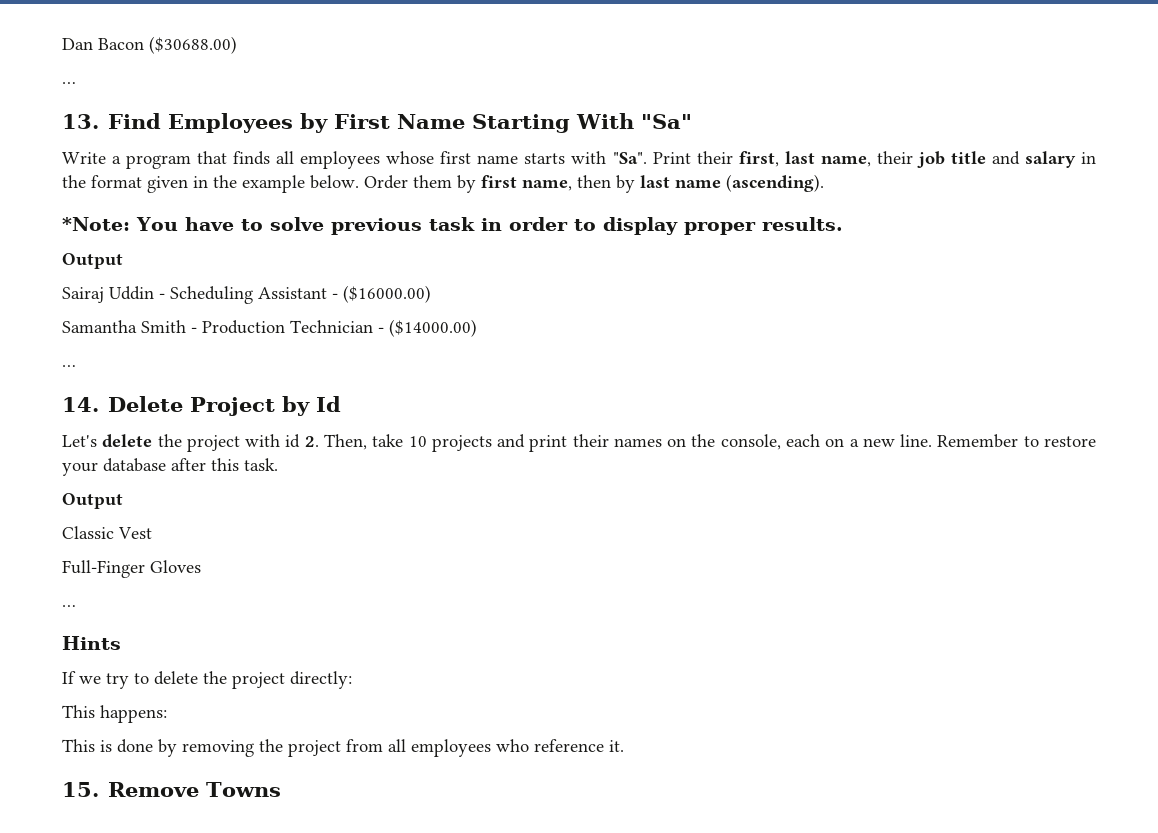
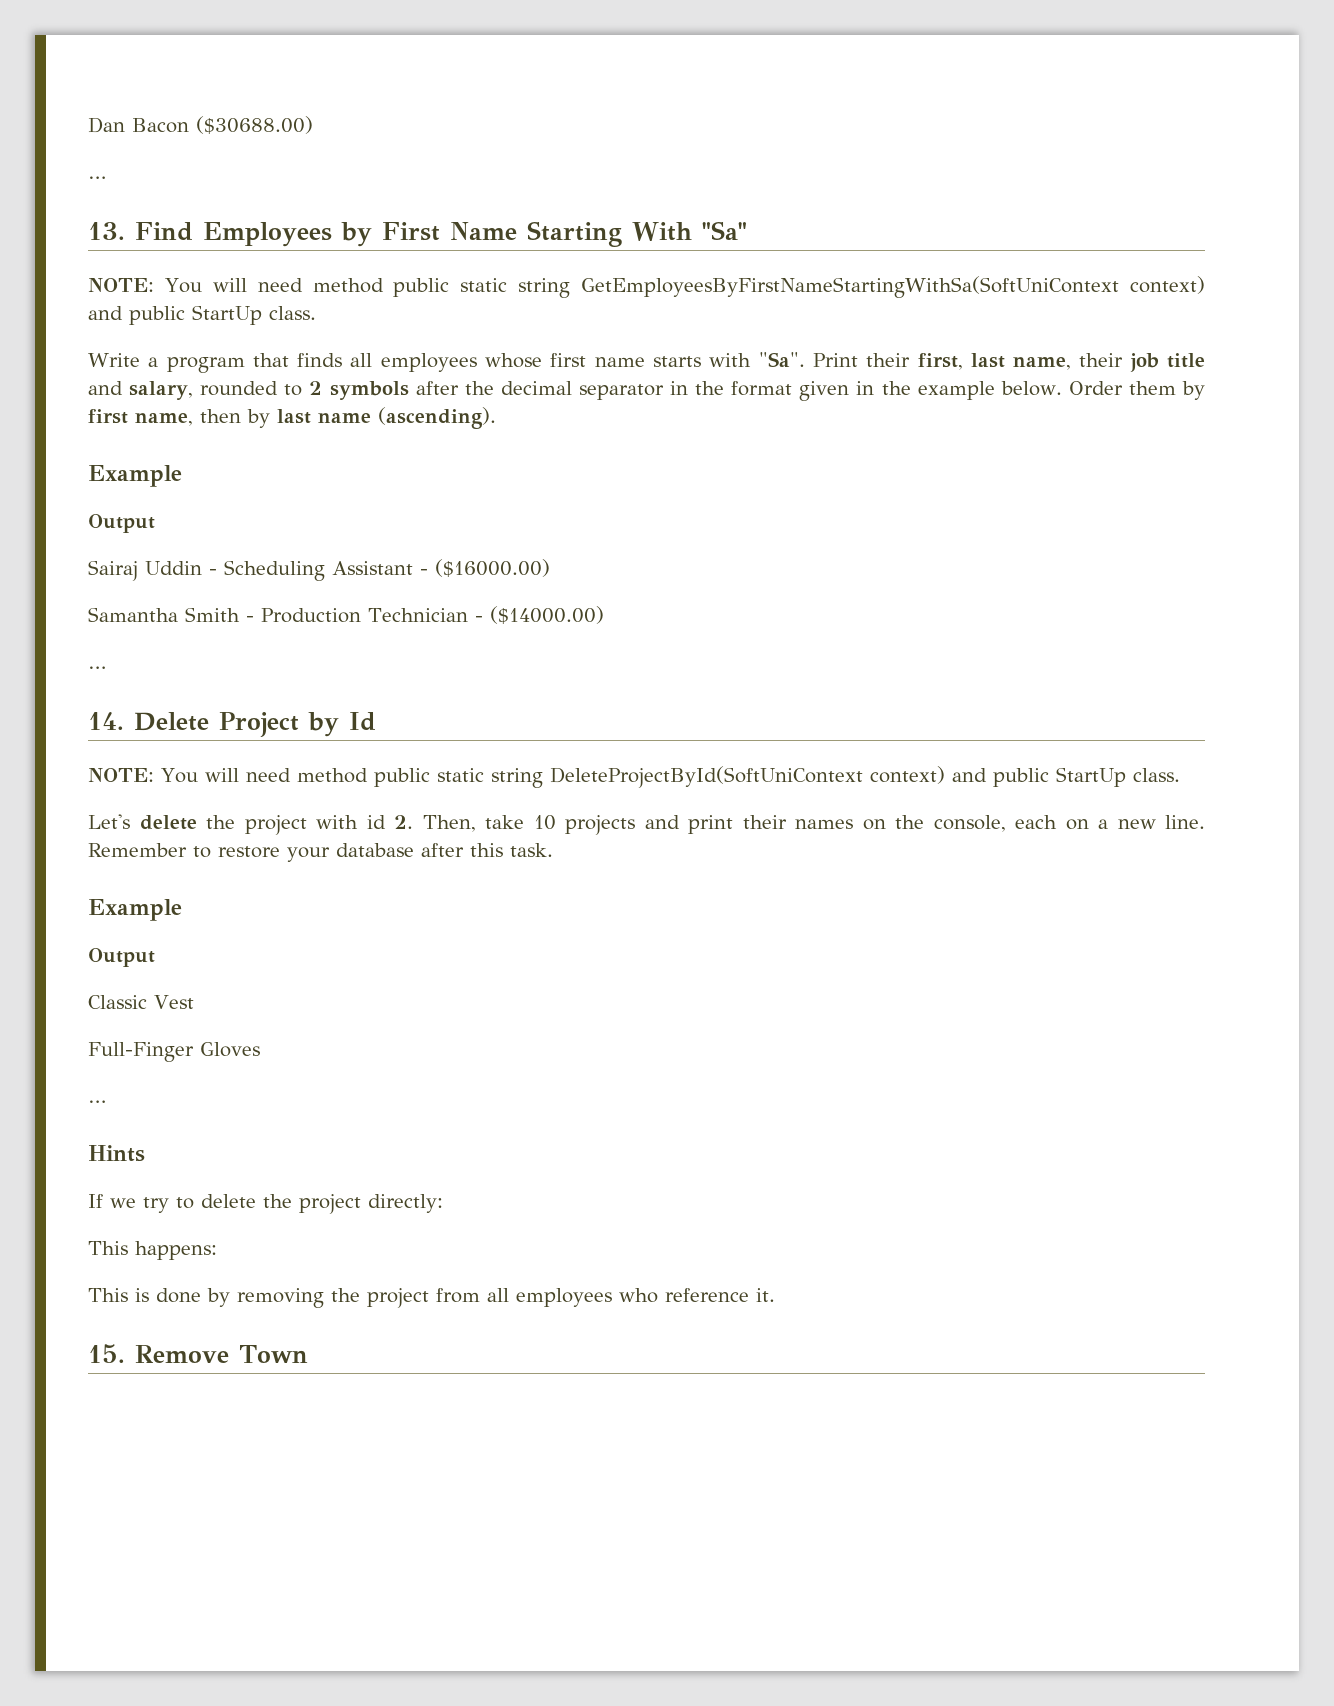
(693, 121) none -> [88,276,1205,298] [88,305,316,325] // NOTE: You will need method public static string GetEmployeesByFirstNameStartingWithSa(SoftUniContext context) and public StartUp class.
[1024,151,1076,168] salary -> [129,381,664,400] salary, rounded to 2 symbols after the decimal separator
[62,217,843,235] *Note: You have to solve previous task in order to display proper results. -> [88,465,182,487] Example
(342, 404) none -> [88,766,1180,788] // NOTE: You will need method public static string DeleteProjectById(SoftUniContext context) and public StartUp class.
(278, 464) none -> [88,899,182,921] // Example
[206,782,282,797] Towns -> [239,1345,309,1363] Town

